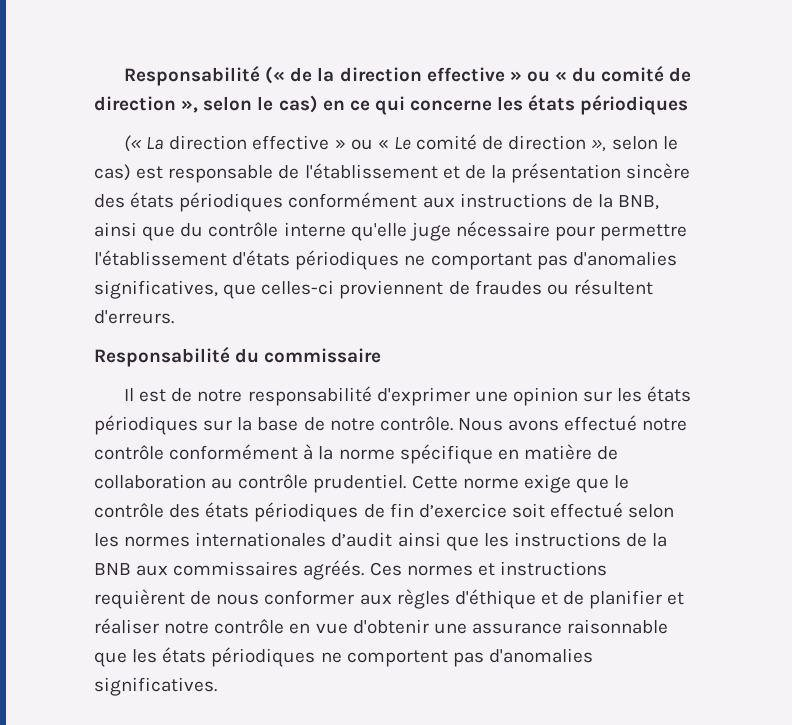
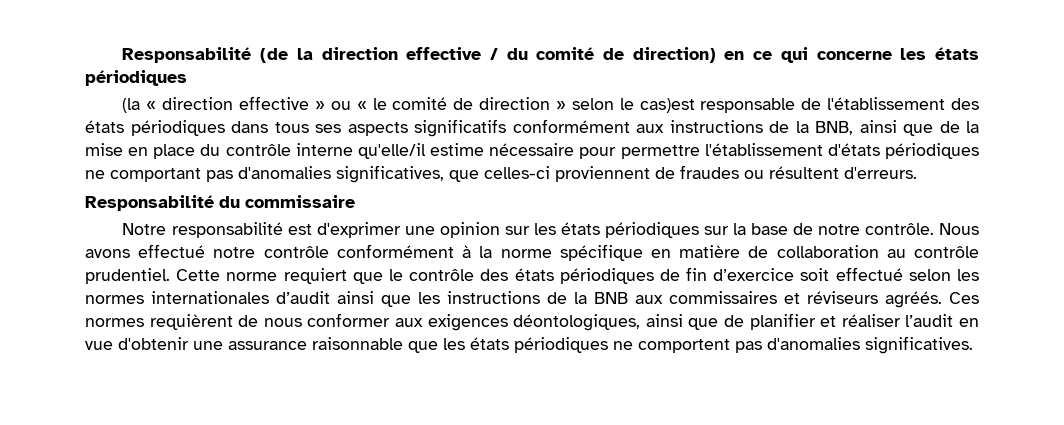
[124,66,313,86] Responsabilité (« de -> [122,47,289,63] Responsabilité (de
[509,66,692,82] [94,95,318,113] » ou « du comité de direction », selon le cas) -> [489,47,716,63] / du comité de direction)
[124,134,678,152] [94,164,164,181] (« La direction effective » ou « Le comité de direction », selon le cas) est -> [122,96,695,113] (la « direction effective » ou « le comité de direction » selon le cas)est
[442,163,691,183] [94,192,284,212] et de la présentation sincère des états périodiques -> [951,98,979,110] [85,119,506,137] des états périodiques dans tous ses aspects significatifs
(176, 233) none -> [939,121,979,133] [85,143,196,159] de la mise en place
[350,222,451,241] qu'elle juge -> [357,143,485,159] qu'elle/il estime
[124,386,372,406] Il est de notre responsabilité -> [122,222,312,238] Notre responsabilité est
[523,474,571,493] exige -> [283,268,347,284] requiert
(299, 568) none -> [784,291,878,304] et réviseurs
[477,561,607,576] et instructions -> (144, 322) none
[396,589,558,609] règles d'éthique et -> [427,314,719,331] exigences déontologiques, ainsi que
[164,619,285,634] notre contrôle -> [905,314,954,327] l’audit

